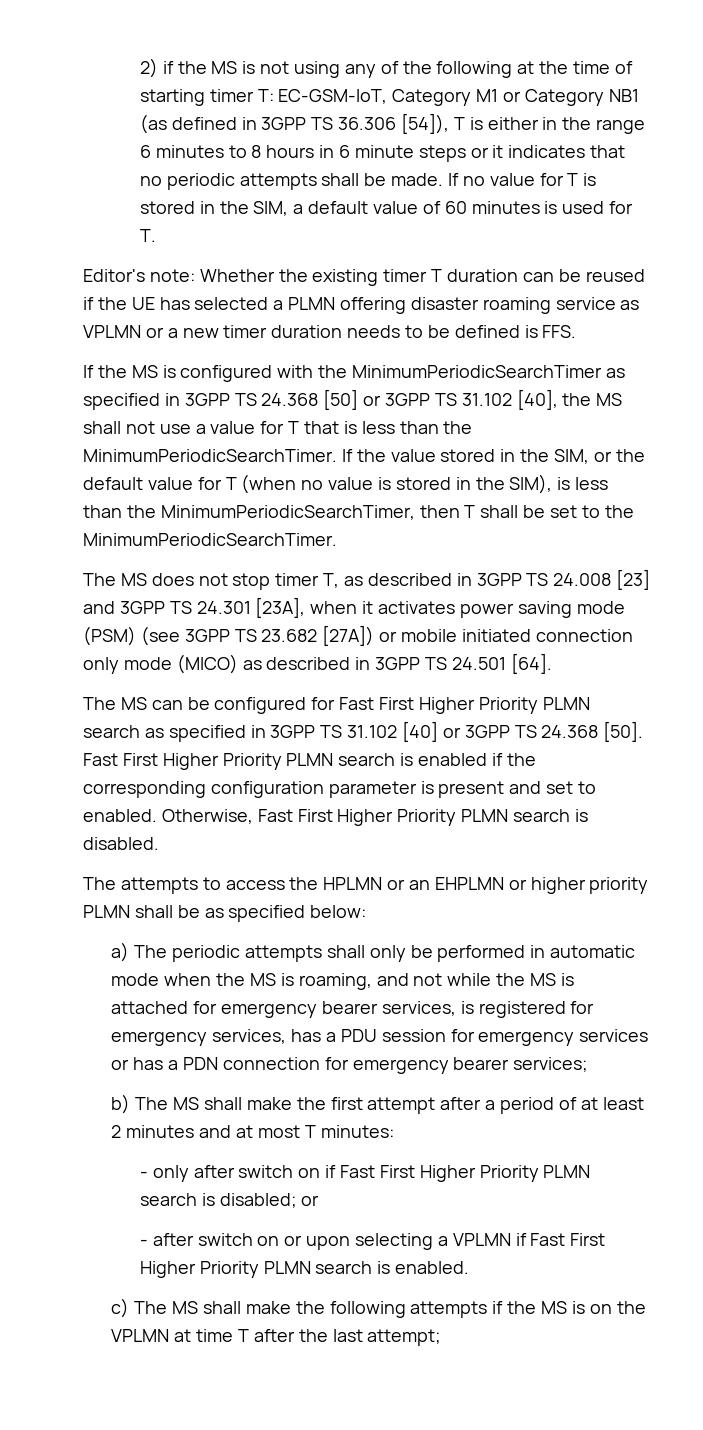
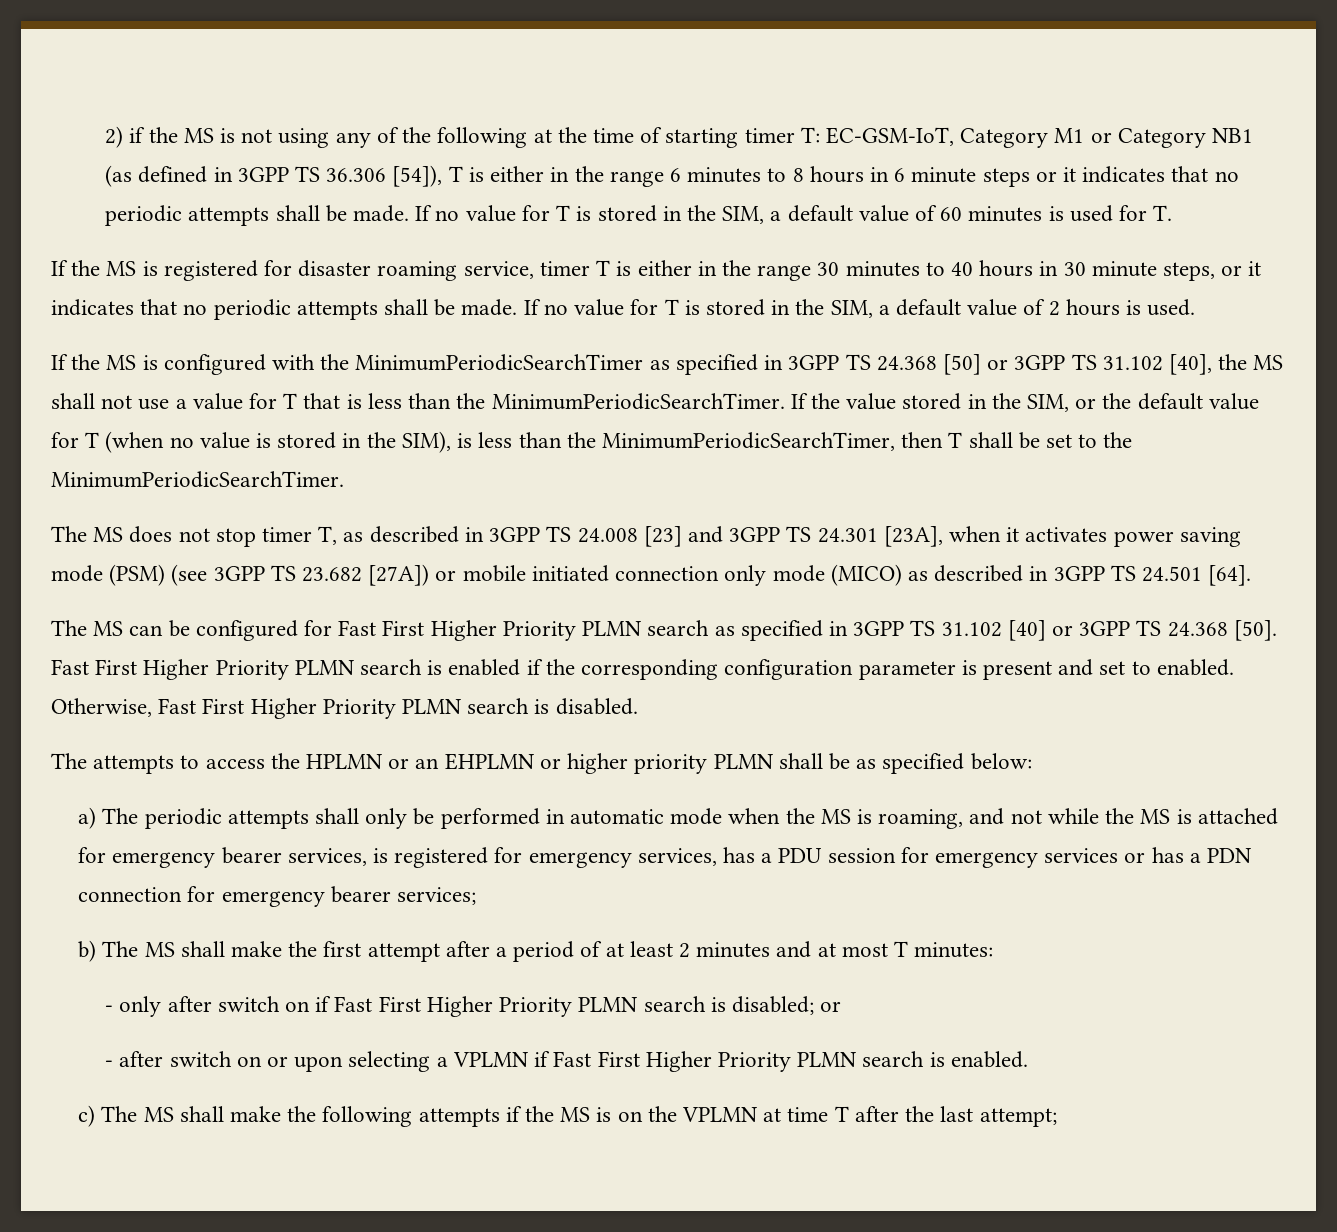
[83,269,645,286] [83,297,640,314] [83,325,577,338] Editor's note: Whether the existing timer T duration can be reused if the UE has selected a PLMN offering disaster roaming service as VPLMN or a new timer duration needs to be defined is FFS. -> [51,260,1262,281] [51,299,1196,320] If the MS is registered for disaster roaming service, timer T is either in the range 30 minutes to 40 hours in 30 minute steps, or it indicates that no periodic attempts shall be made. If no value for T is stored in the SIM, a default value of 2 hours is used.

